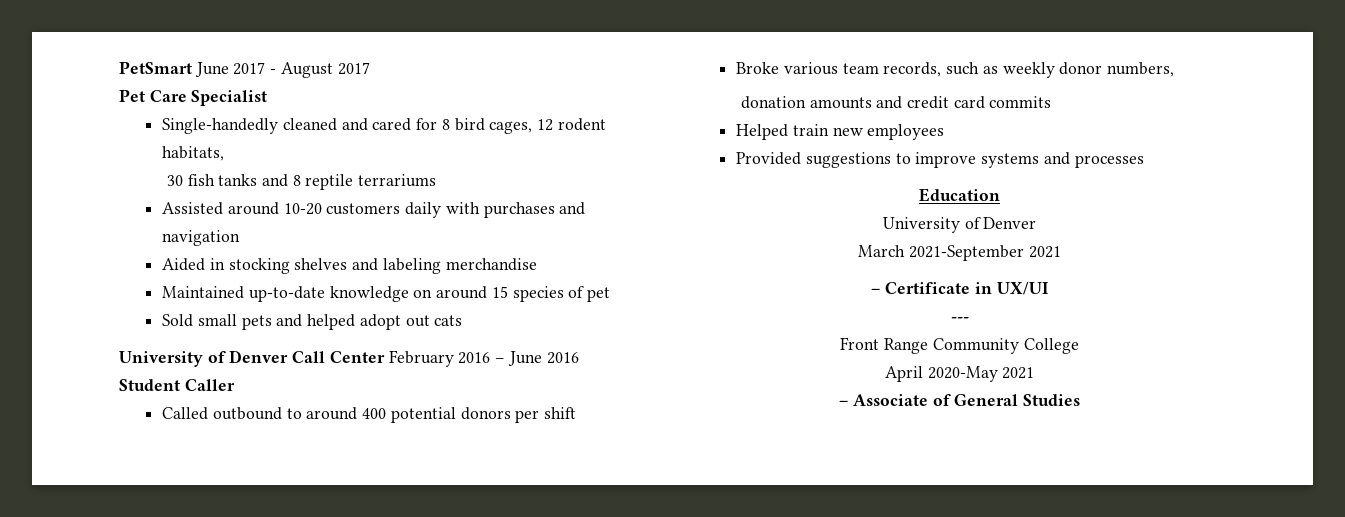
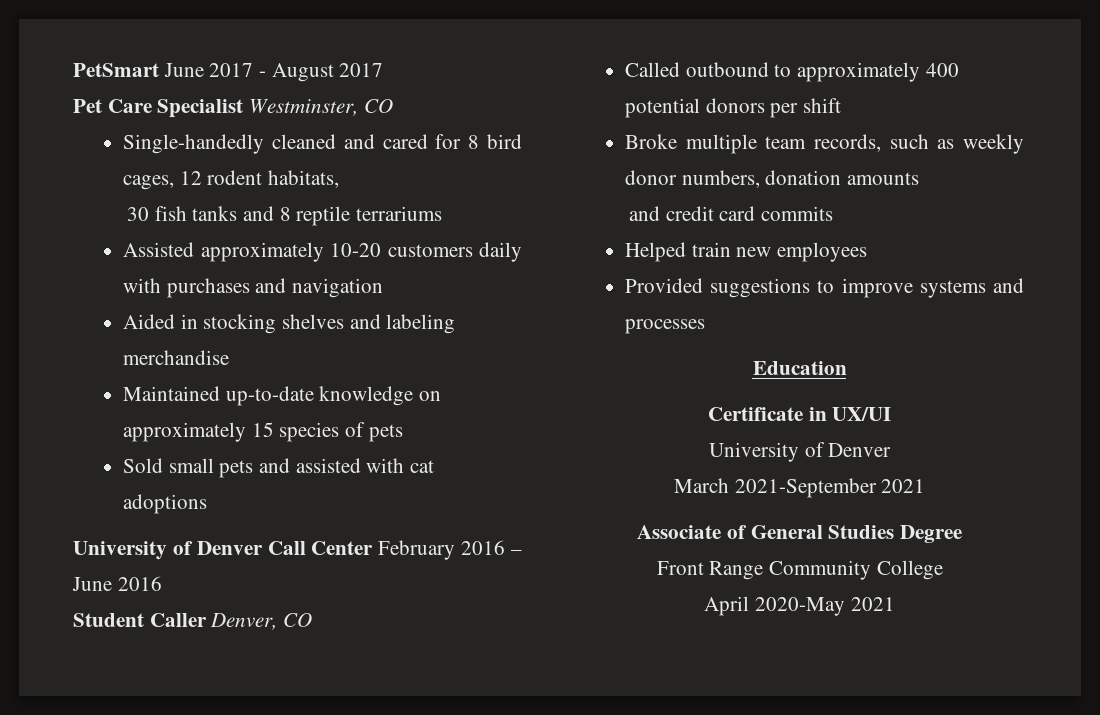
(268, 98) none -> [249,98,393,116] Westminster, CO
[227,202,279,215] around -> [200,242,324,262] approximately
[436,286,488,299] around -> [123,422,247,442] approximately
[586,287,610,302] pet -> [368,424,403,442] pets
[307,314,463,330] helped adopt out cats -> [295,458,435,473] [123,494,208,514] assisted with cat adoptions
(235, 385) none -> [210,612,313,630] Denver, CO
[306,407,358,420] around -> [797,62,921,82] approximately
[783,62,838,75] various -> [685,134,757,154] multiple
(1174, 69) // -> (760, 179) none
(872, 103) none -> (920, 178) //
(1000, 195) none -> [707,407,892,421] // Certificate in UX/UI
[871,282,1049,295] [950,317,969,322] – Certificate in UX/UI // --- -> [637,525,962,543] Associate of General Studies Degree
[839,394,1080,406] // – Associate of General Studies -> (895, 604) none

